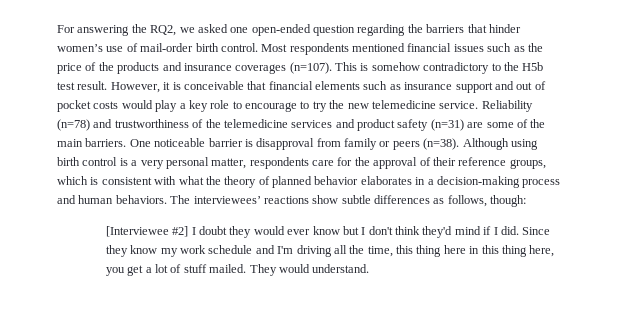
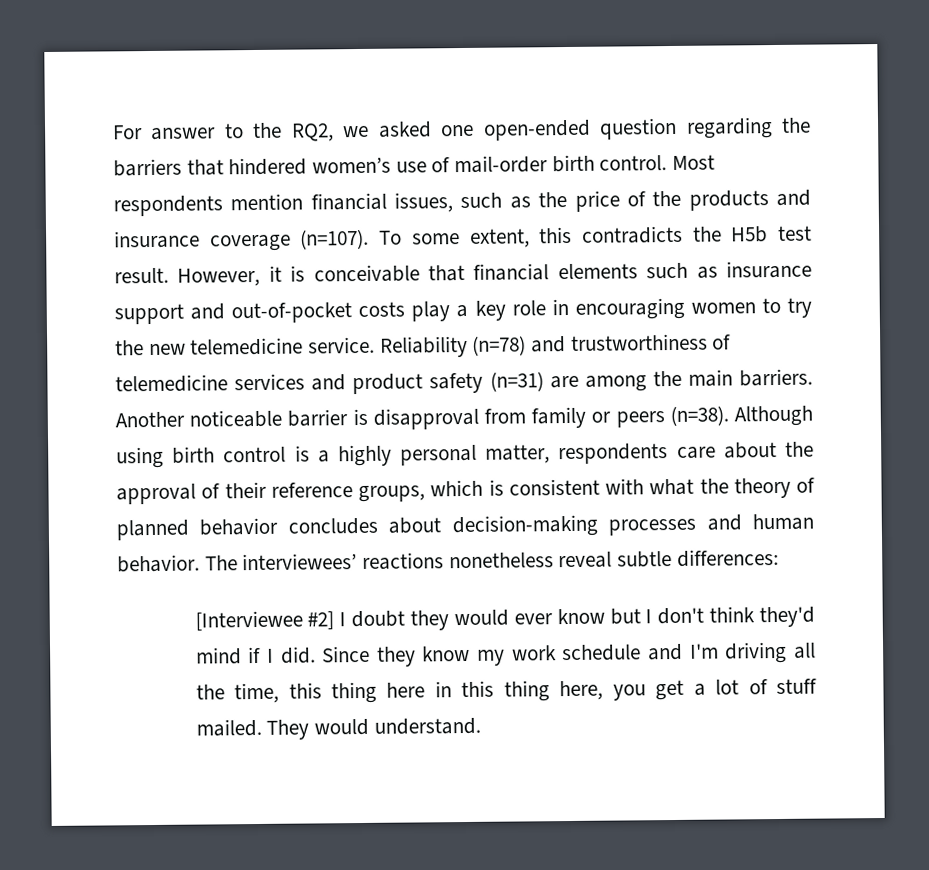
[77,25,130,36] answering -> [151,123,244,140] answer to
[488,24,521,33] hinder -> [228,157,308,176] hindered
[352,43,484,52] mentioned financial issues -> [230,192,454,213] mention financial issues,
[235,62,501,74] coverages (n=107). This is somehow contradictory to -> [209,225,683,252] coverage (n=107). To some extent, this contradicts
[516,81,546,90] [57,100,153,112] out of pocket costs would -> [231,301,406,324] out-of-pocket costs
[232,101,297,112] to encourage -> [551,297,756,320] in encouraging women
[205,119,221,128] the -> (732, 342) none
[486,119,528,128] some of -> [584,375,647,392] among
[129,139,151,147] One -> [115,411,185,428] Another
[140,160,164,169] very -> [337,444,392,467] highly
[337,157,353,166] for -> [723,442,777,459] about
[360,176,561,188] elaborates in a decision-making process -> [287,514,697,538] concludes about decision-making processes
[115,195,167,204] behaviors. -> [117,554,200,573] behavior.
[312,195,527,207] show subtle differences as follows, though: -> [448,548,779,569] nonetheless reveal subtle differences:

